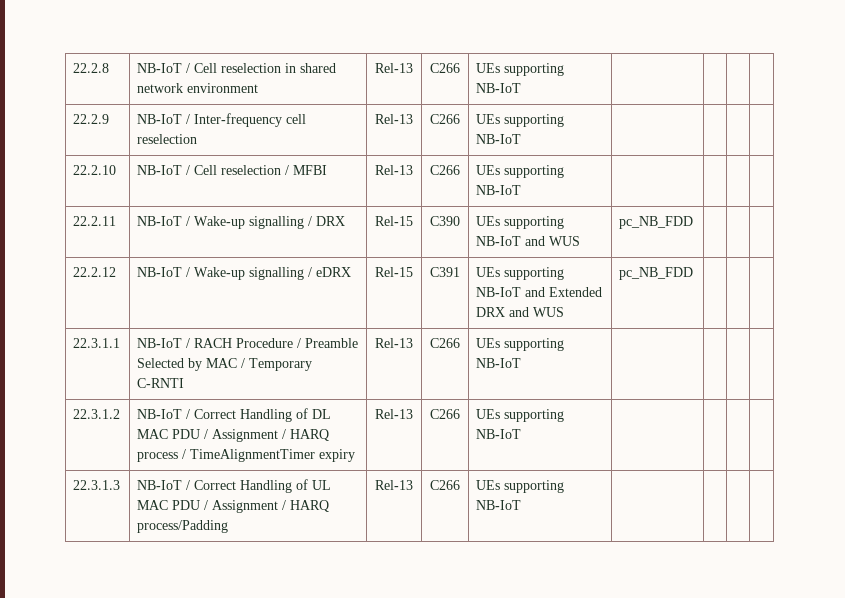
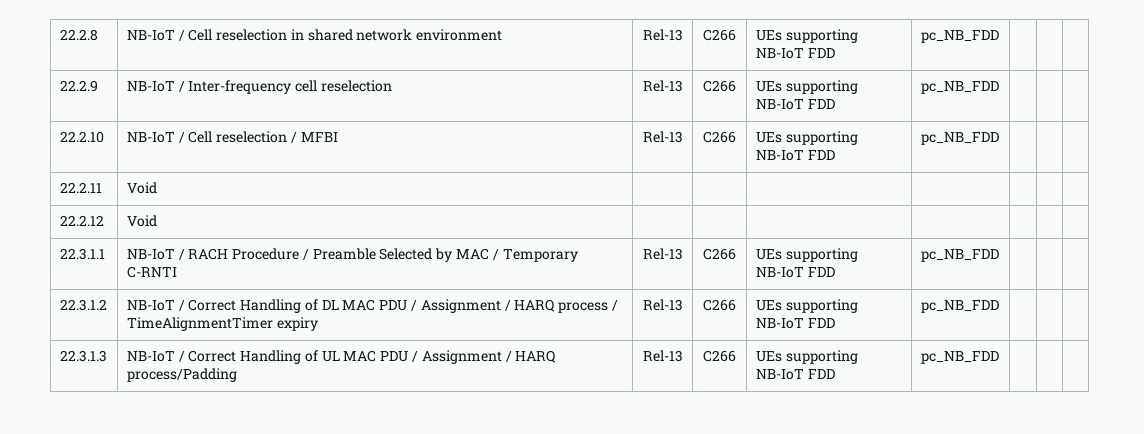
(522, 88) | -> [807,48,835,58] [920,30,999,43] FDD | pc_NB_FDD
(522, 139) | -> [807,99,835,109] [920,81,999,94] FDD | pc_NB_FDD
(522, 190) | -> [807,150,835,160] [920,132,999,145] FDD | pc_NB_FDD
[137,216,346,229] [375,216,413,226] [430,216,460,226] [476,216,565,229] [476,236,581,246] [619,216,694,229] [73,267,117,277] [137,267,352,280] [375,267,413,277] [430,267,460,277] [476,267,565,280] [476,287,603,297] [476,307,565,317] [619,267,694,280] NB-IoT / Wake-up signalling / DRX | Rel-15 | C390 | UEs supporting NB-IoT and WUS | pc_NB_FDD | | | // 22.2.12 | NB-IoT / Wake-up signalling / eDRX | Rel-15 | C391 | UEs supporting NB-IoT and Extended DRX and WUS | pc_NB_FDD -> [126,182,157,194] [59,215,104,226] [126,215,157,227] Void | | | | | | | // 22.2.12 | Void | | | |
(522, 363) | -> [807,267,835,277] [920,249,999,262] FDD | pc_NB_FDD
(522, 434) | -> [807,318,835,328] [920,300,999,313] FDD | pc_NB_FDD
(522, 505) | -> [807,369,835,379] [920,351,999,364] FDD | pc_NB_FDD

